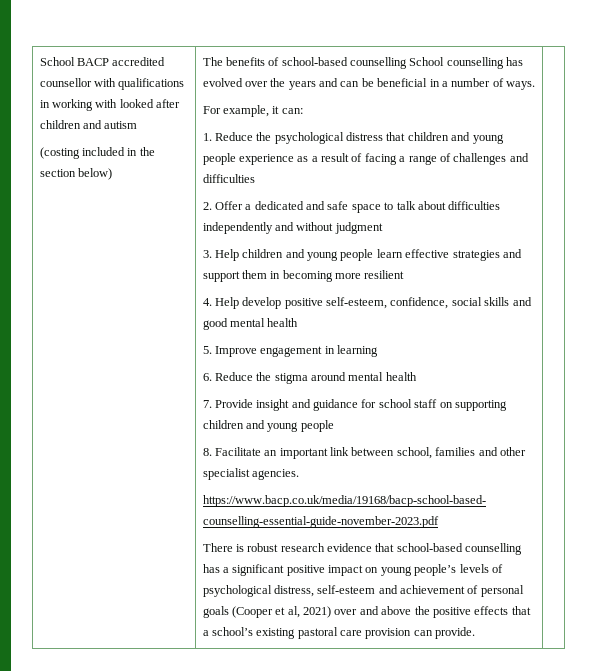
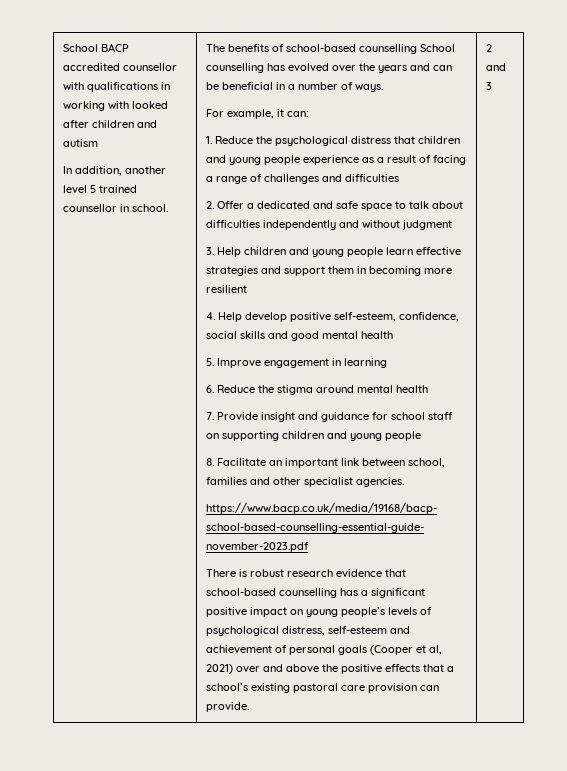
[39,147,155,159] [39,168,112,180] (costing included in the section below) -> [62,166,166,176] [62,185,137,193] [62,204,168,212] In addition, another level 5 trained counsellor in school.
(476, 633) none -> [485,44,492,52] [485,63,506,71] [485,82,492,90] 2 and 3

